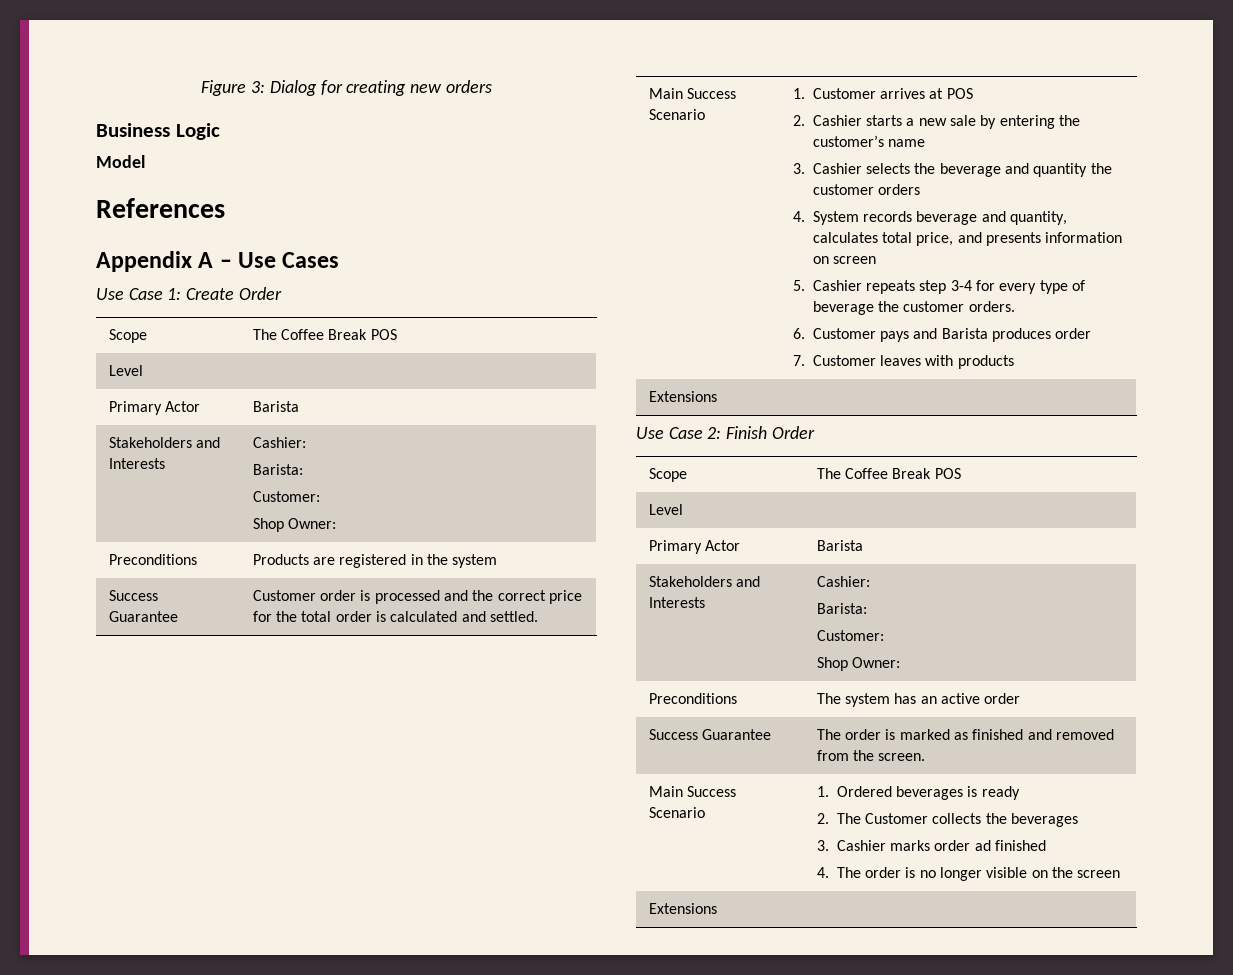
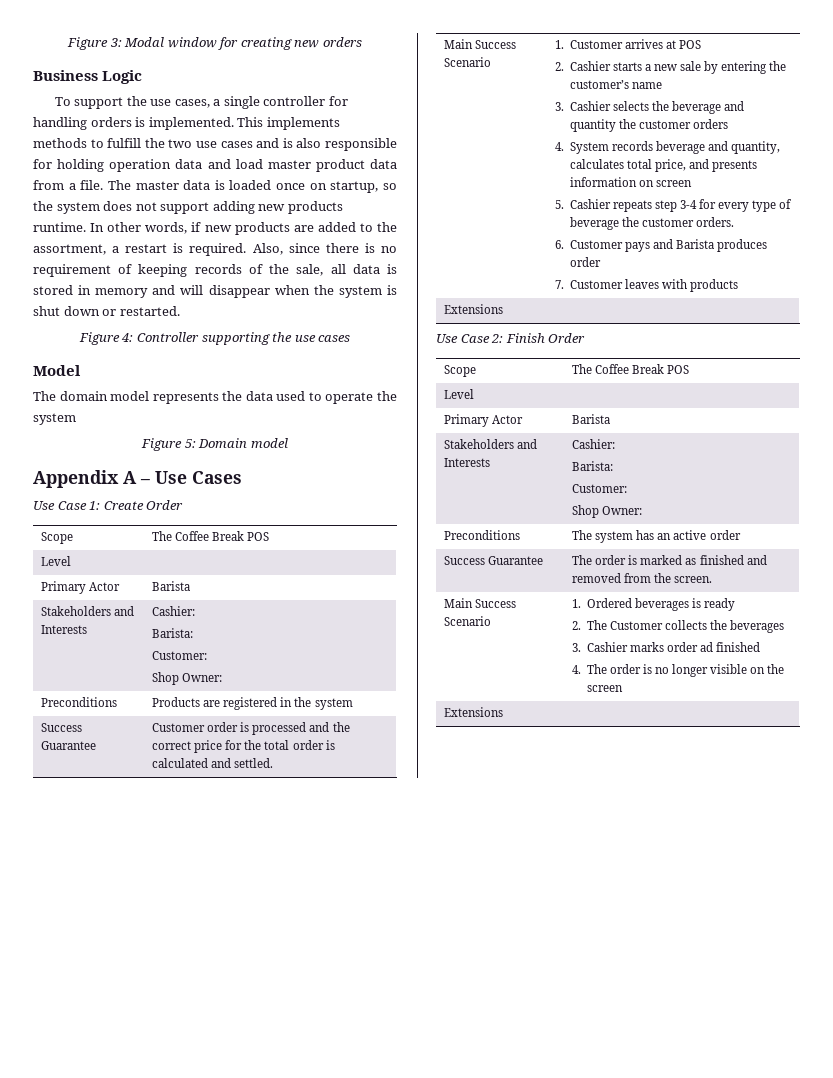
[269,80,317,96] Dialog -> [124,37,217,48] Modal window
[96,155,145,168] [96,198,225,218] Model // References -> [54,96,348,109] [33,117,340,130] [33,138,397,151] [33,159,397,172] [33,180,397,193] [33,201,343,214] [33,222,398,235] [33,243,397,256] [33,264,397,277] [33,285,397,298] [33,306,180,316] [78,332,351,345] [33,365,81,376] [33,391,397,404] [33,413,76,425] [141,438,288,451] To support the use cases, a single controller for handling orders is implemented. This implements methods to fulfill the two use cases and is also responsible for holding operation data and load master product data from a file. The master data is loaded once on startup, so the system does not support adding new products runtime. In other words, if new products are added to the assortment, a restart is required. Also, since there is no requirement of keeping records of the sale, all data is stored in memory and will disappear when the system is shut down or restarted. // Figure 4: Controller supporting the use cases // Model // The domain model represents the data used to operate the system // Figure 5: Domain model

